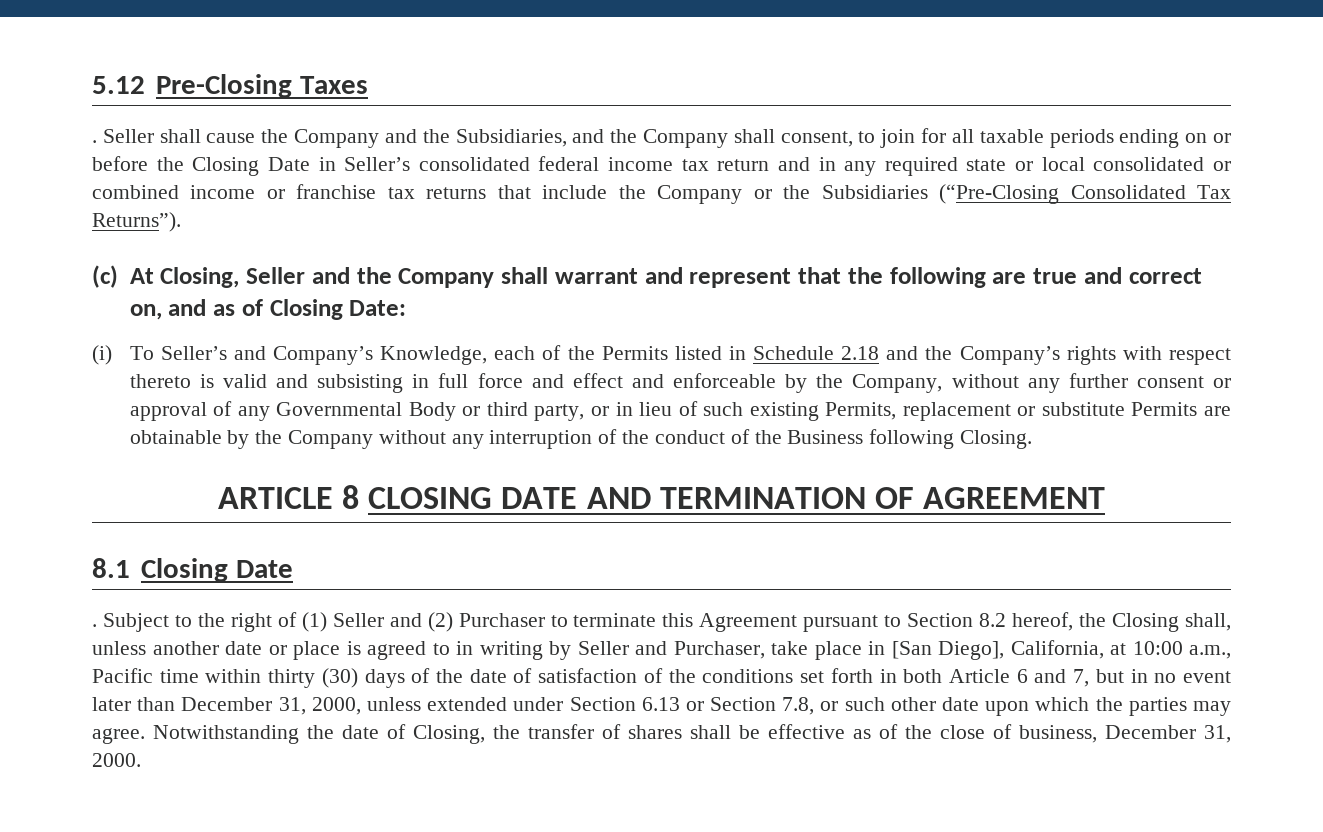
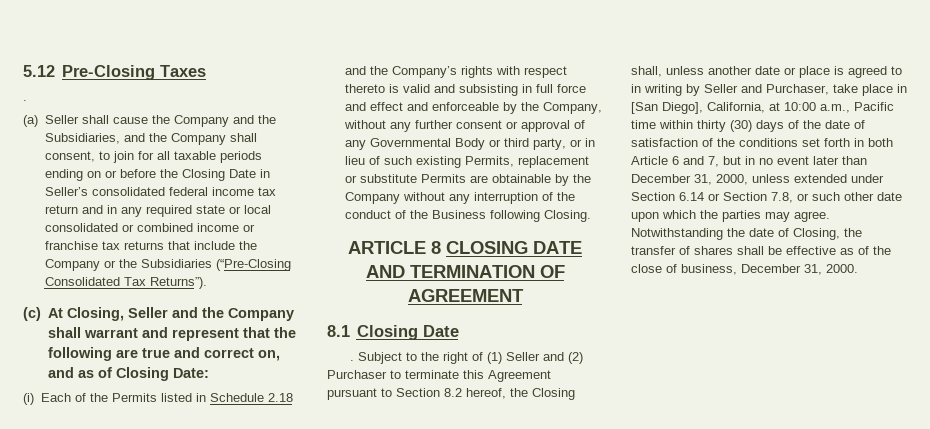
(97, 141) none -> [23,115,38,127] // (a)
[129,346,536,365] To Seller’s and Company’s Knowledge, each -> [40,393,71,402] Each
[641,697,680,711] 6.13 -> [679,192,704,201] 6.14

